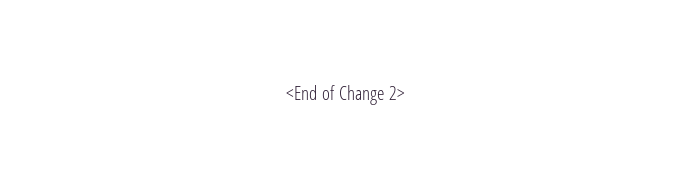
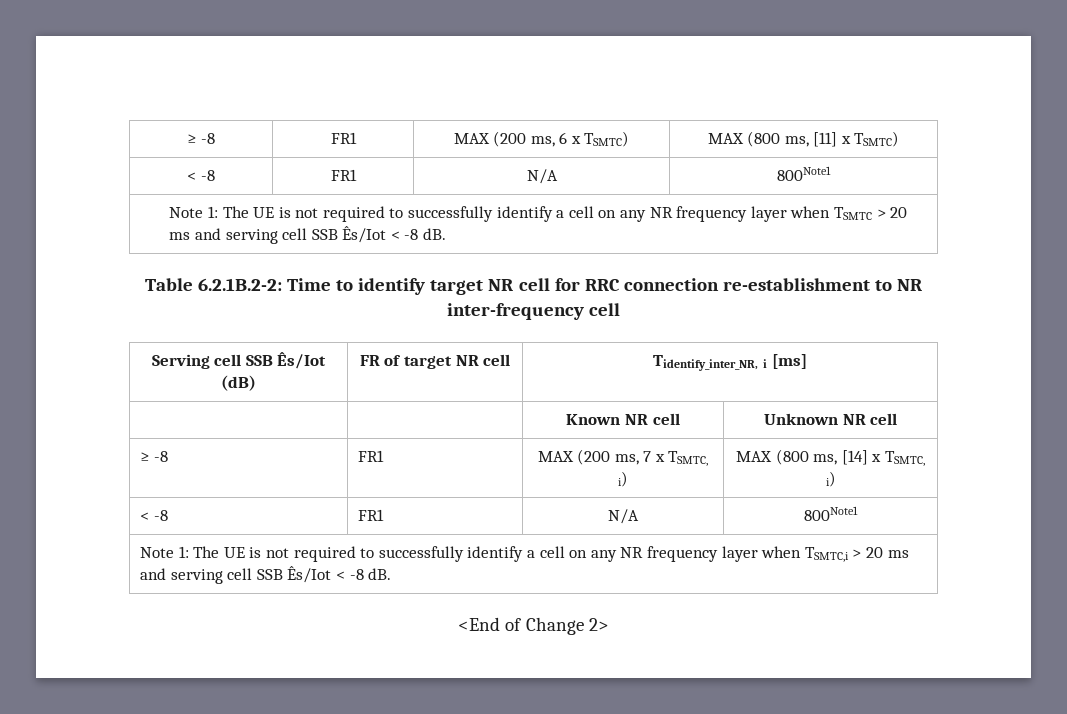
(286, 92) none -> [187,133,215,144] [330,132,357,144] [453,131,630,147] [707,131,900,147] [187,170,215,181] [330,169,357,181] [526,169,558,184] [777,166,831,181] [169,206,908,222] [169,226,447,244] [144,278,923,295] [446,303,621,320] [151,352,327,369] [221,375,256,391] [359,354,511,369] [653,354,807,371] [566,413,680,425] [763,413,898,425] [140,451,168,462] [358,450,385,462] [537,449,709,466] [618,471,628,487] [736,449,925,466] [825,471,836,487] [140,510,168,521] [358,509,385,521] [608,509,639,524] [804,506,858,521] [140,546,909,562] [140,566,392,584] ≥ -8 | FR1 | MAX (200 ms, 6 x TSMTC) | MAX (800 ms, [11] x TSMTC) // < -8 | FR1 | N/A | 800Note1 // Note 1: The UE is not required to successfully identify a cell on any NR frequency layer when TSMTC > 20 ms and serving cell SSB Ês/Iot < -8 dB. // Table 6.2.1B.2-2: Time to identify target NR cell for RRC connection re-establishment to NR inter-frequency cell // Serving cell SSB Ês/Iot (dB) | FR of target NR cell | Tidentify_inter_NR, i [ms] // | | Known NR cell | Unknown NR cell // ≥ -8 | FR1 | MAX (200 ms, 7 x TSMTC, i) | MAX (800 ms, [14] x TSMTC, i) // < -8 | FR1 | N/A | 800Note1 // Note 1: The UE is not required to successfully identify a cell on any NR frequency layer when TSMTC,i > 20 ms and serving cell SSB Ês/Iot < -8 dB. //

